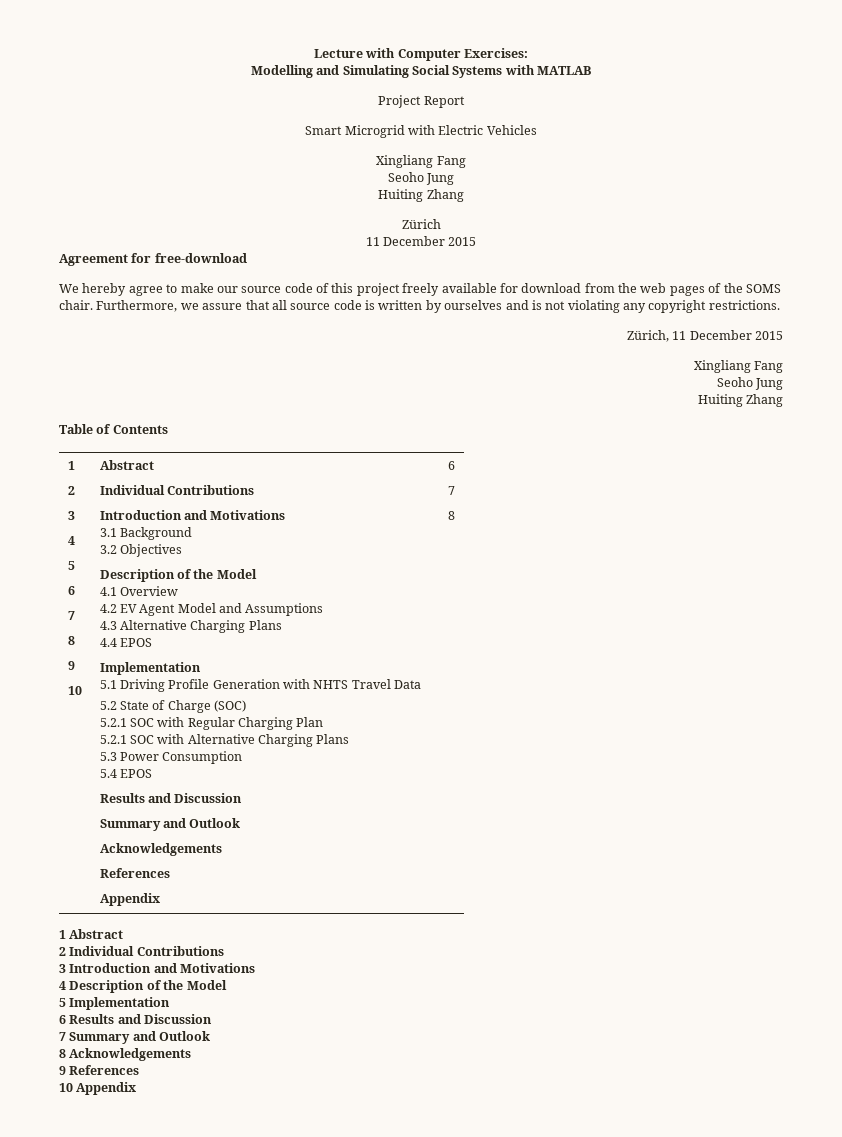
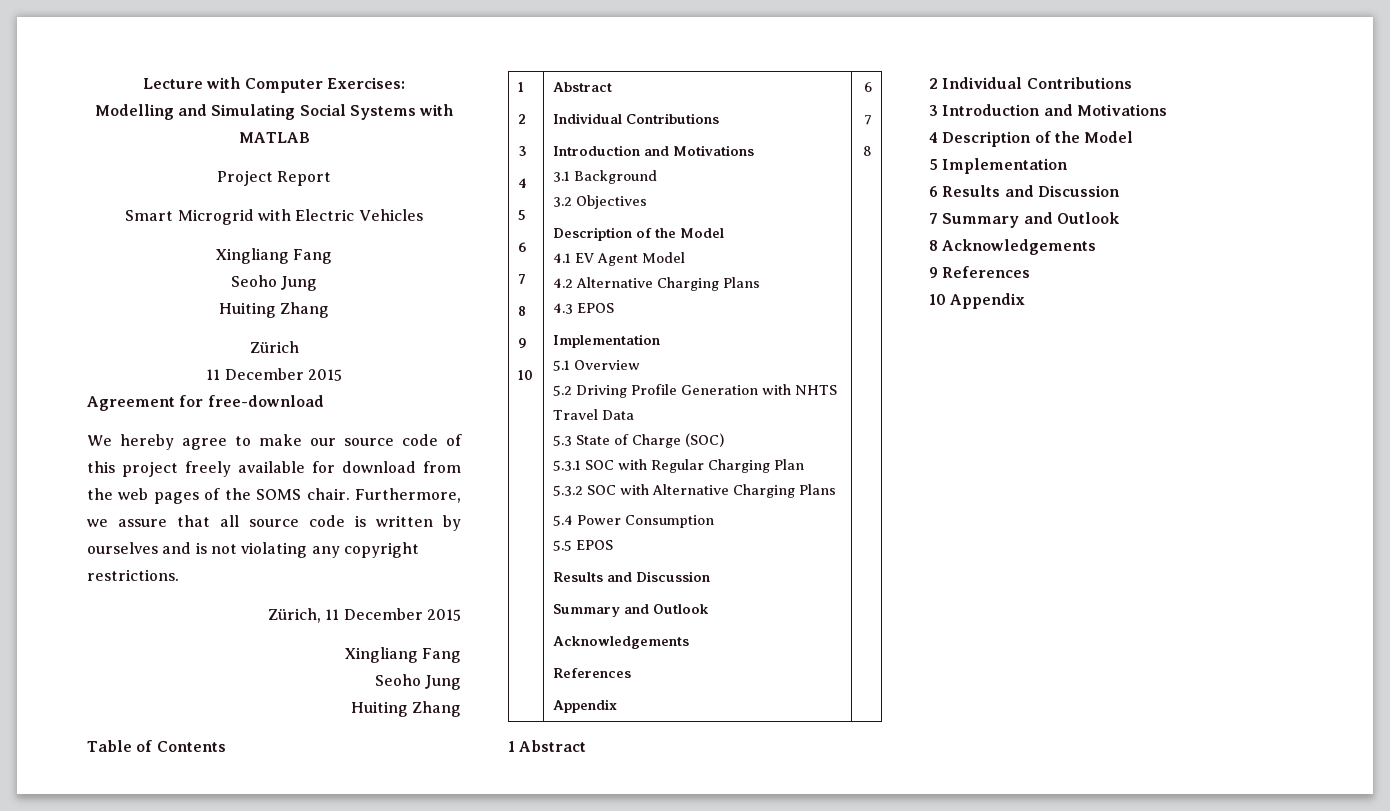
[119,586,178,596] [99,604,117,613] Overview // 4.2 -> (571, 258) none
[219,603,324,616] [99,620,282,633] [99,638,117,647] and Assumptions // 4.3 Alternative Charging Plans // 4.4 -> [552,277,760,291] [552,303,573,314] // 4.2 Alternative Charging Plans // 4.3
(117, 684) none -> [573,360,640,370] [552,385,572,396] Overview // 5.2
[99,701,117,710] 5.2 -> [552,435,572,446] 5.3
[99,718,127,727] 5.2.1 -> [552,460,581,471] 5.3.1
[99,735,127,744] 5.2.1 -> [552,485,583,496] 5.3.2
[99,752,117,761] 5.3 -> [552,515,573,526] 5.4
[99,769,117,778] 5.4 -> [552,540,572,551] 5.5

